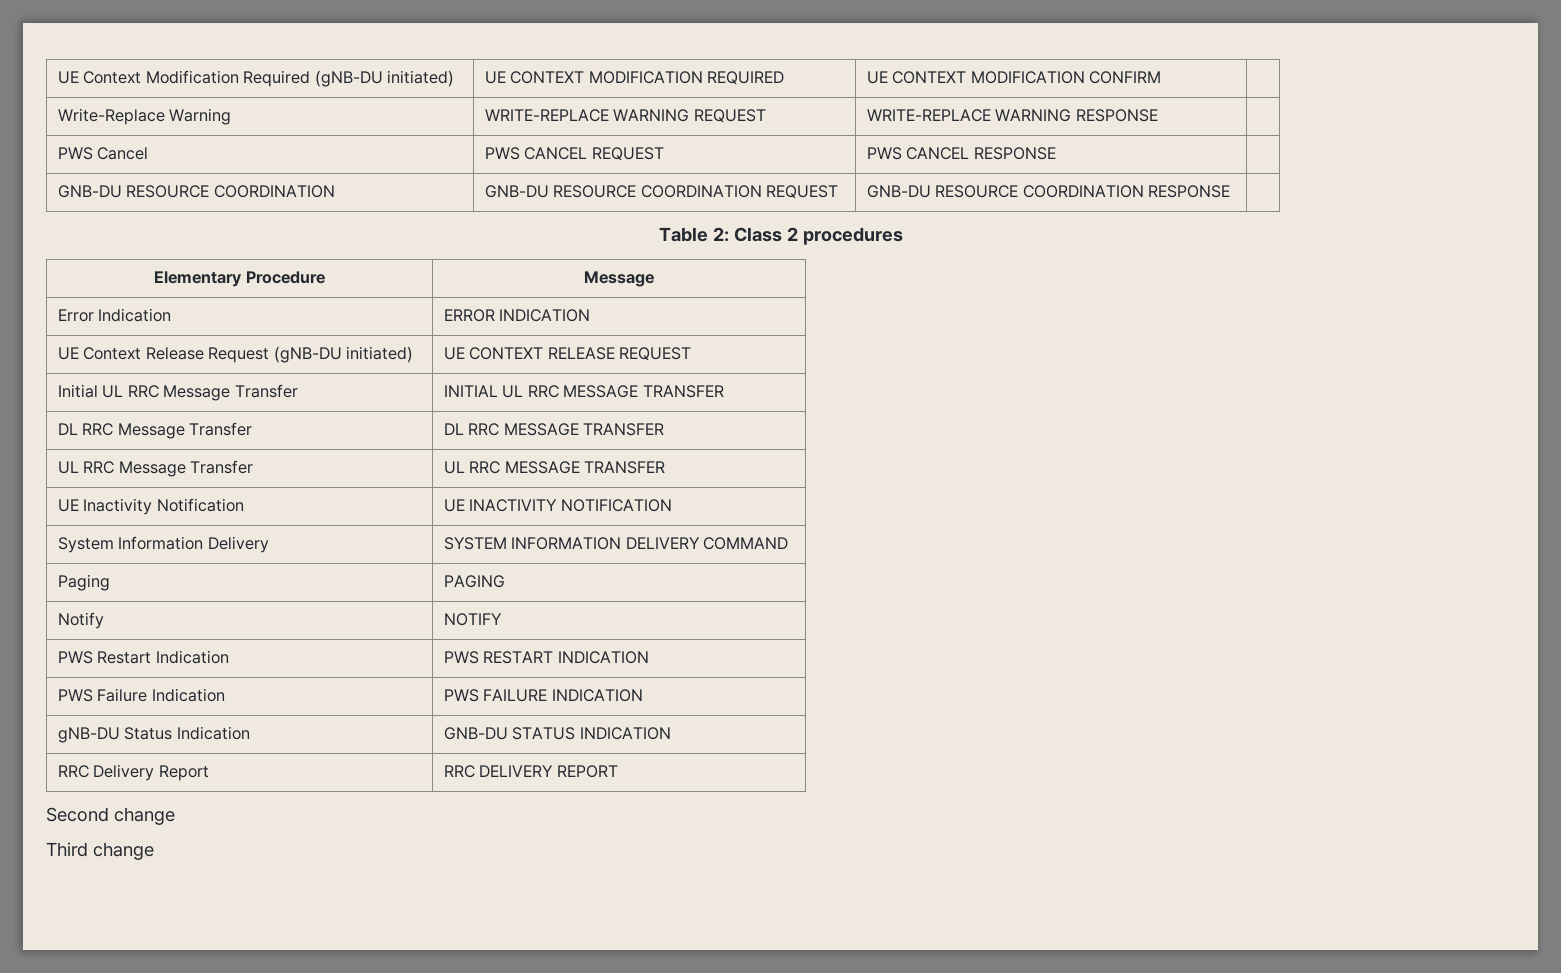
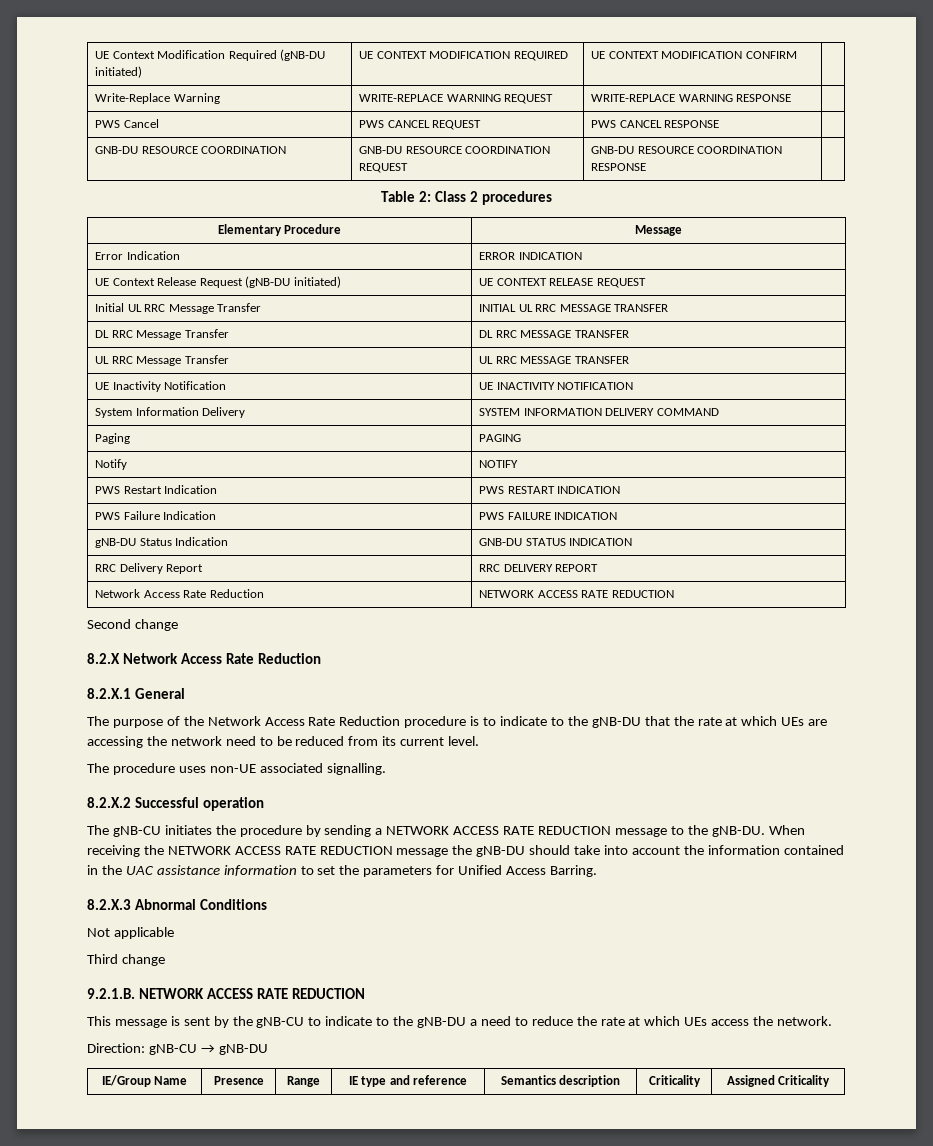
[46,807,175,825] [46,842,154,860] // Second change // Third change -> [95,589,264,598] [479,590,674,598] [87,619,178,631] [87,653,322,664] [87,688,185,699] [87,716,828,728] [87,736,480,748] [87,763,386,775] [87,797,264,811] [87,825,805,837] [87,845,844,857] [87,865,597,877] [87,899,267,910] [87,927,174,939] [87,954,165,966] [87,988,365,999] [87,1016,833,1028] [87,1043,268,1055] [101,1075,188,1087] [213,1076,264,1085] [287,1076,320,1087] [348,1075,468,1087] [500,1075,621,1087] [648,1075,701,1087] [726,1075,831,1087] // Network Access Rate Reduction | NETWORK ACCESS RATE REDUCTION // Second change // 8.2.X Network Access Rate Reduction // 8.2.X.1 General // The purpose of the Network Access Rate Reduction procedure is to indicate to the gNB-DU that the rate at which UEs are accessing the network need to be reduced from its current level. // The procedure uses non-UE associated signalling. // 8.2.X.2 Successful operation // The gNB-CU initiates the procedure by sending a NETWORK ACCESS RATE REDUCTION message to the gNB-DU. When receiving the NETWORK ACCESS RATE REDUCTION message the gNB-DU should take into account the information contained in the UAC assistance information to set the parameters for Unified Access Barring. // 8.2.X.3 Abnormal Conditions // Not applicable // Third change // 9.2.1.B. NETWORK ACCESS RATE REDUCTION // This message is sent by the gNB-CU to indicate to the gNB-DU a need to reduce the rate at which UEs access the network. // Direction: gNB-CU → gNB-DU // IE/Group Name | Presence | Range | IE type and reference | Semantics description | Criticality | Assigned Criticality

